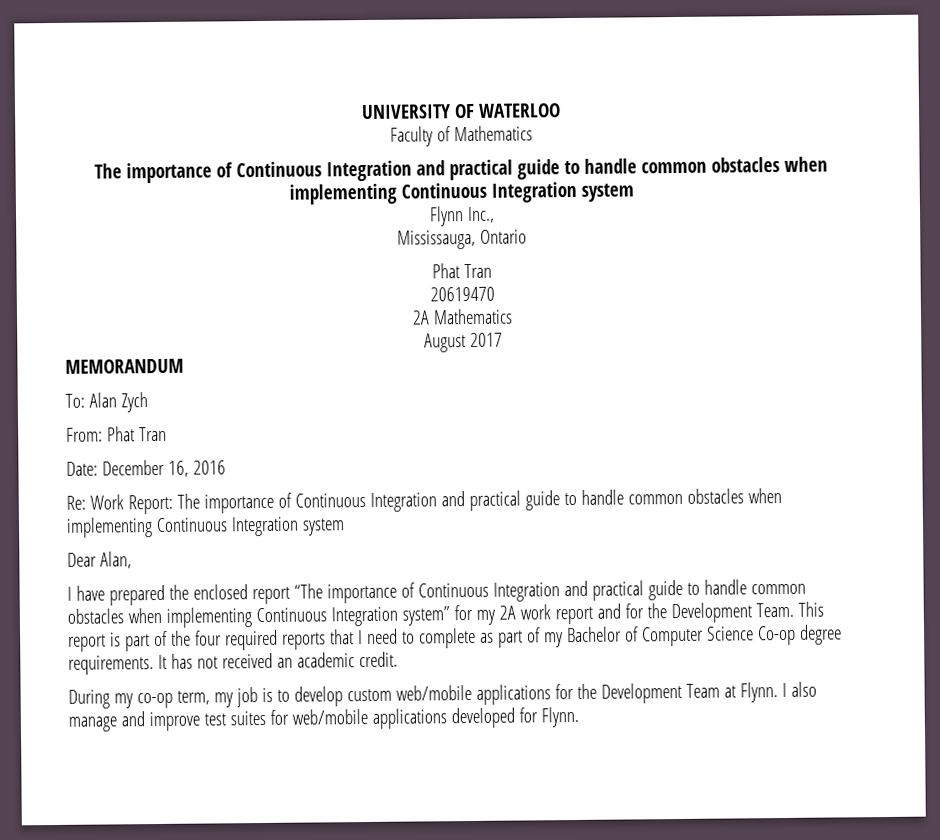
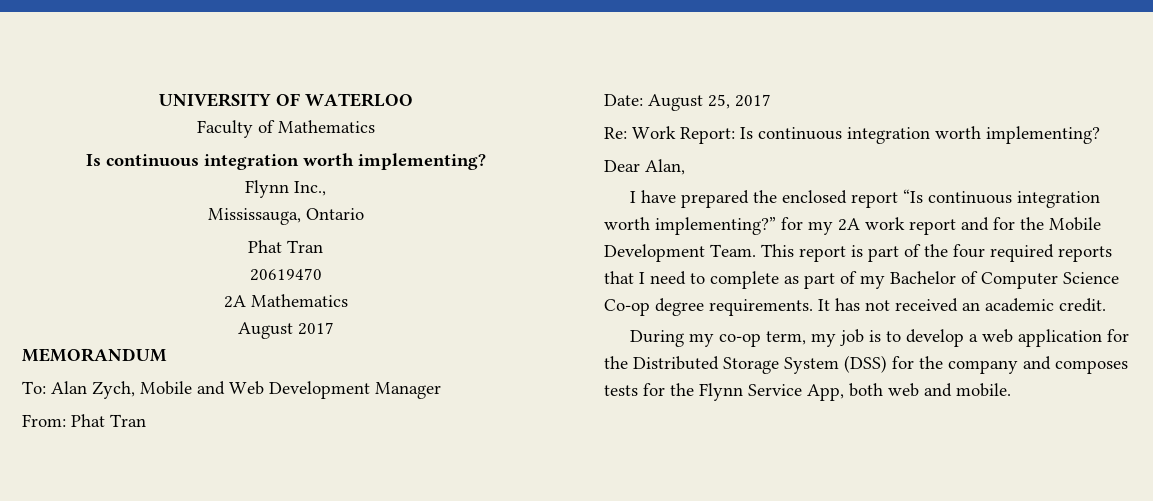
[94,156,828,184] [288,181,634,205] The importance of Continuous Integration and practical guide to handle common obstacles when implementing Continuous Integration system -> [85,153,486,170] Is continuous integration worth implementing?
[120,392,148,413] Zych -> [92,381,441,399] Zych, Mobile and Web Development Manager
[101,459,226,477] December 16, 2016 -> [648,94,771,111] August 25, 2017
[176,488,782,514] [66,516,345,538] The importance of Continuous Integration and practical guide to handle common obstacles when implementing Continuous Integration system -> [740,126,1100,144] Is continuous integration worth implementing?
[293,579,806,604] [67,606,450,628] “The importance of Continuous Integration and practical guide to handle common obstacles when implementing Continuous Integration system” -> [903,189,1101,208] [604,217,776,235] “Is continuous integration worth implementing?”
(667, 611) none -> [1049,217,1101,231] Mobile
[346,681,817,705] [68,706,579,732] custom web/mobile applications for the Development Team at Flynn. I also manage and improve test suites for web/mobile applications developed for Flynn. -> [969,329,1130,347] [604,355,1128,374] [604,383,1011,401] a web application for the Distributed Storage System (DSS) for the company and composes tests for the Flynn Service App, both web and mobile.

